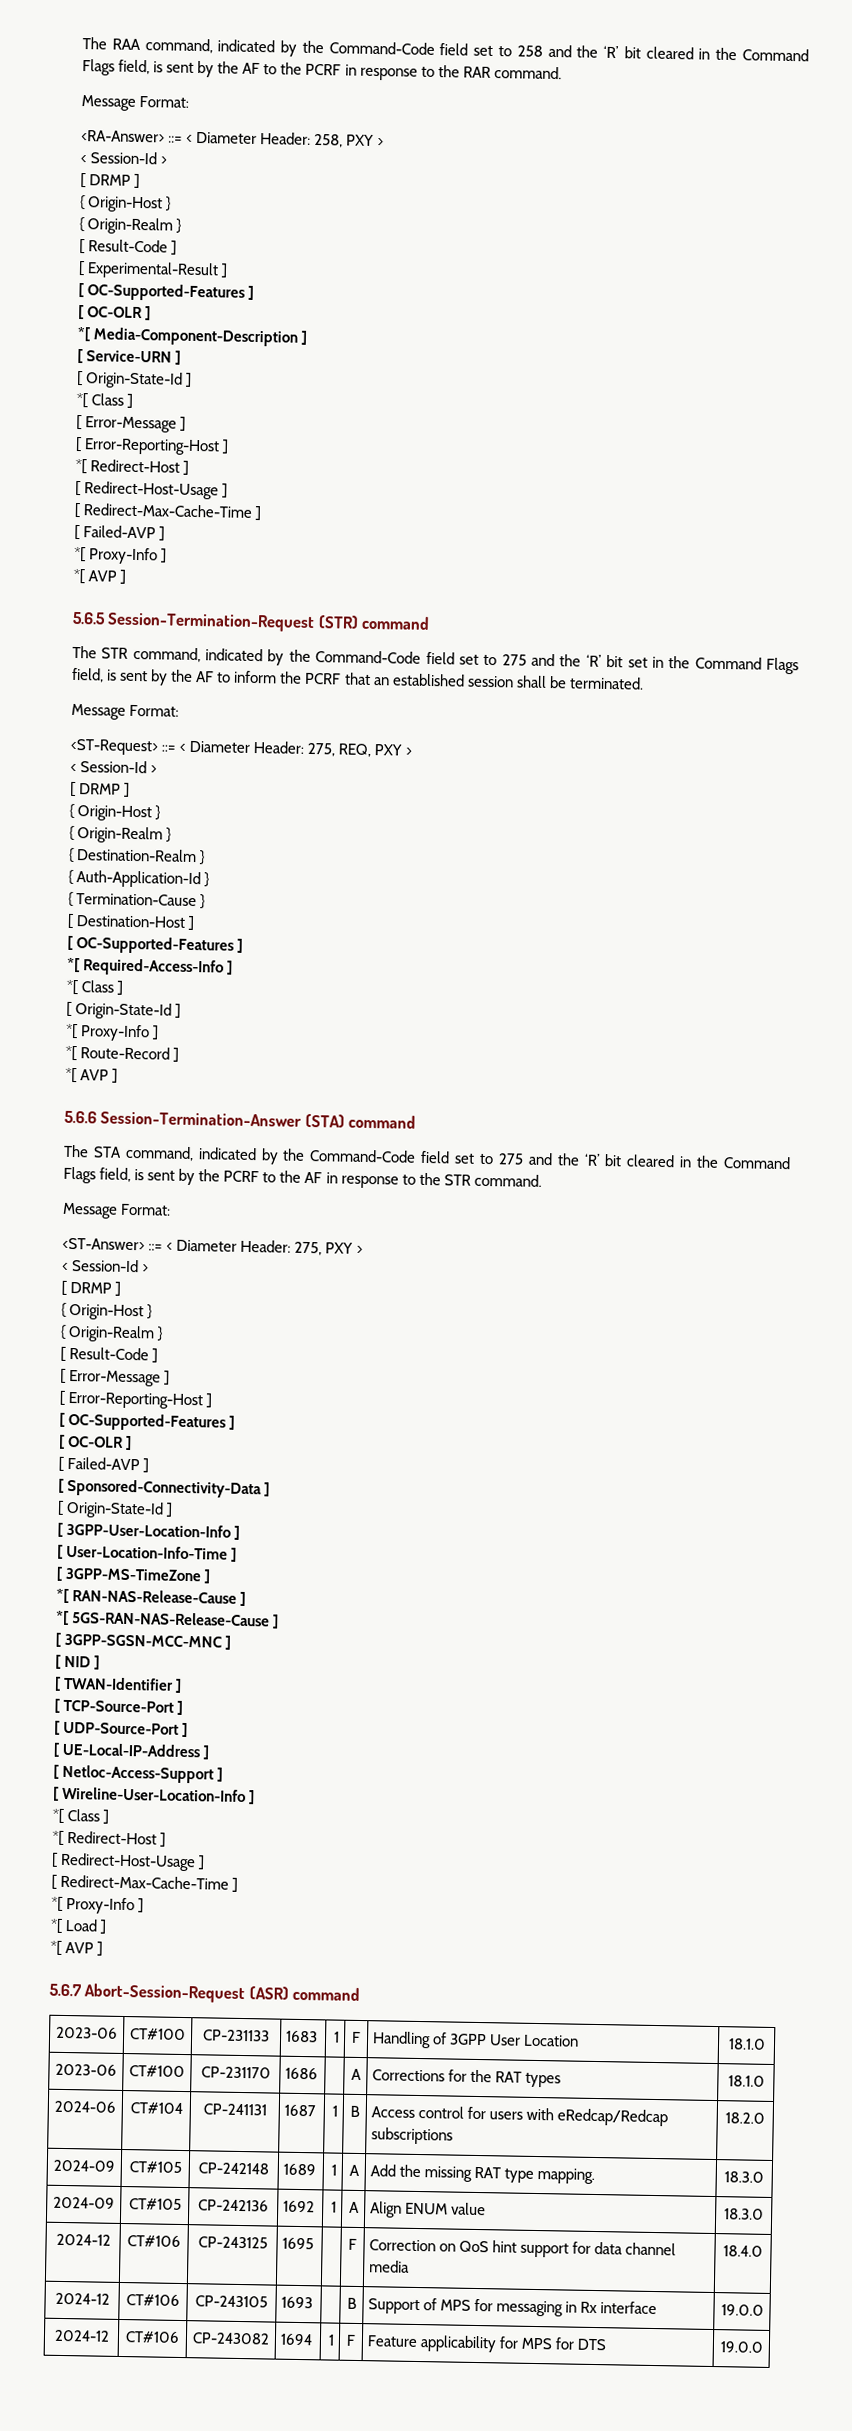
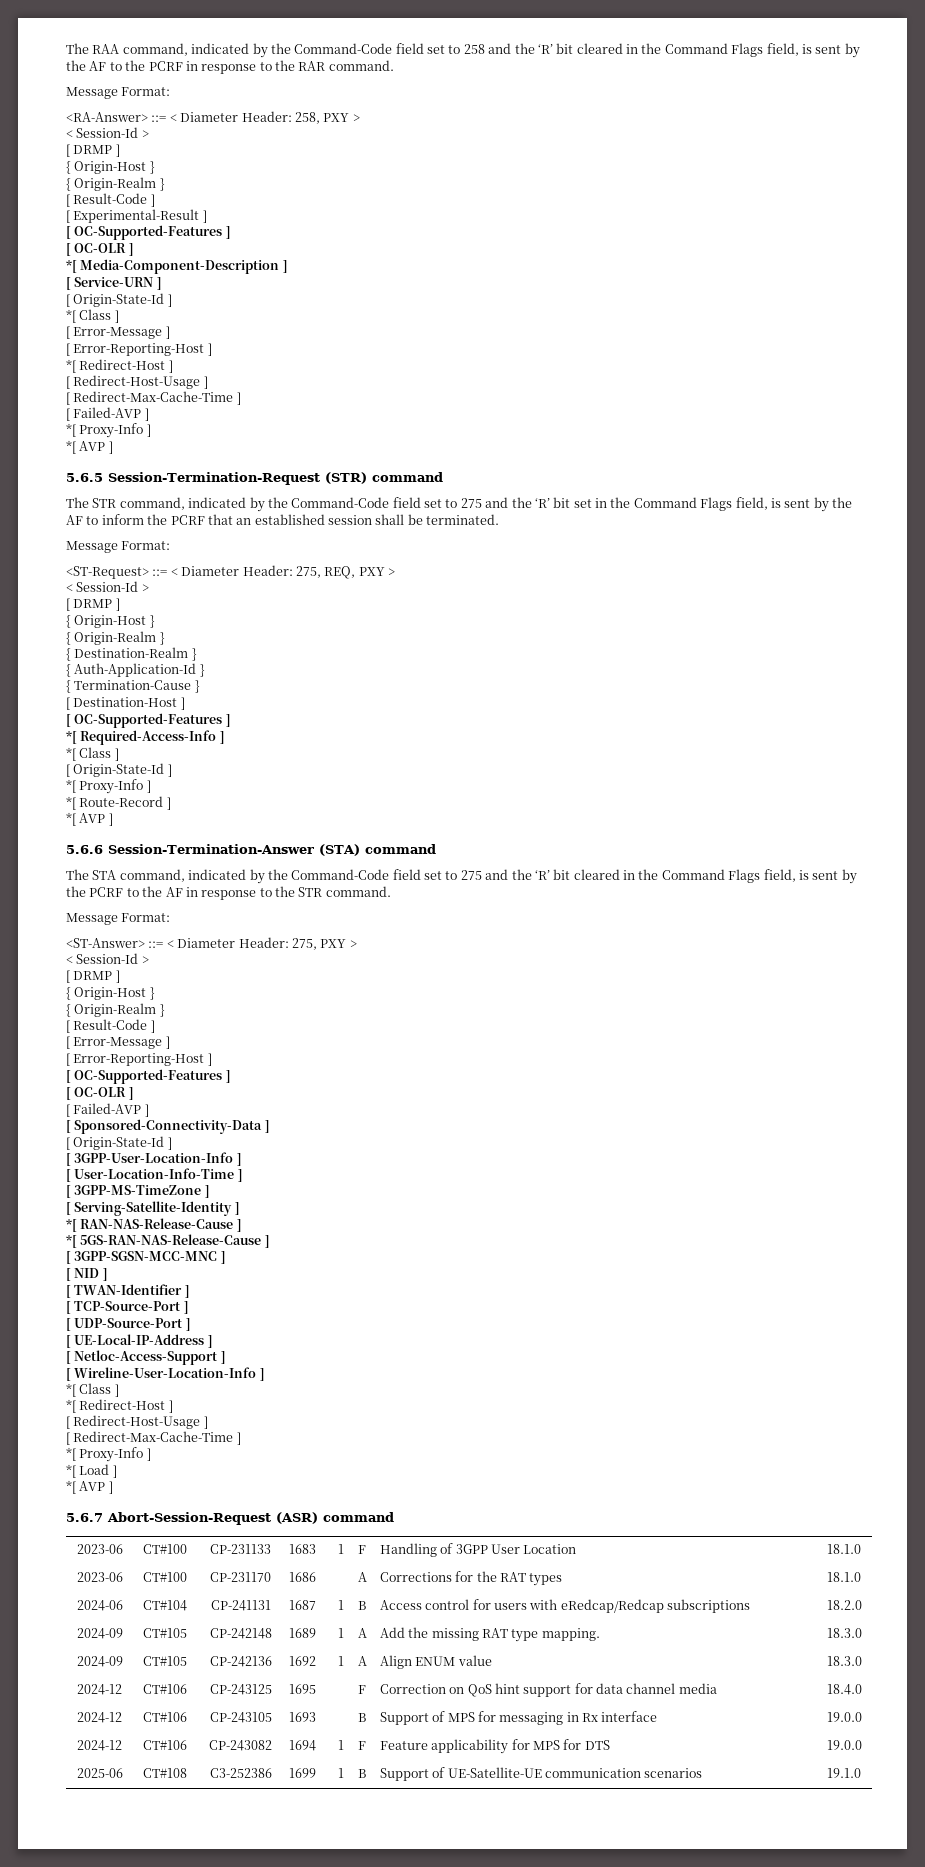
(211, 1576) none -> [66,1201,240,1216] // [ Serving-Satellite-Identity ]
(763, 2347) none -> [76,1768,123,1778] [143,1768,187,1778] [209,1768,272,1778] [288,1768,316,1778] [338,1768,345,1778] [358,1769,366,1778] [379,1767,703,1781] [827,1768,861,1778] // 2025-06 | CT#108 | C3-252386 | 1699 | 1 | B | Support of UE-Satellite-UE communication scenarios | 19.1.0

